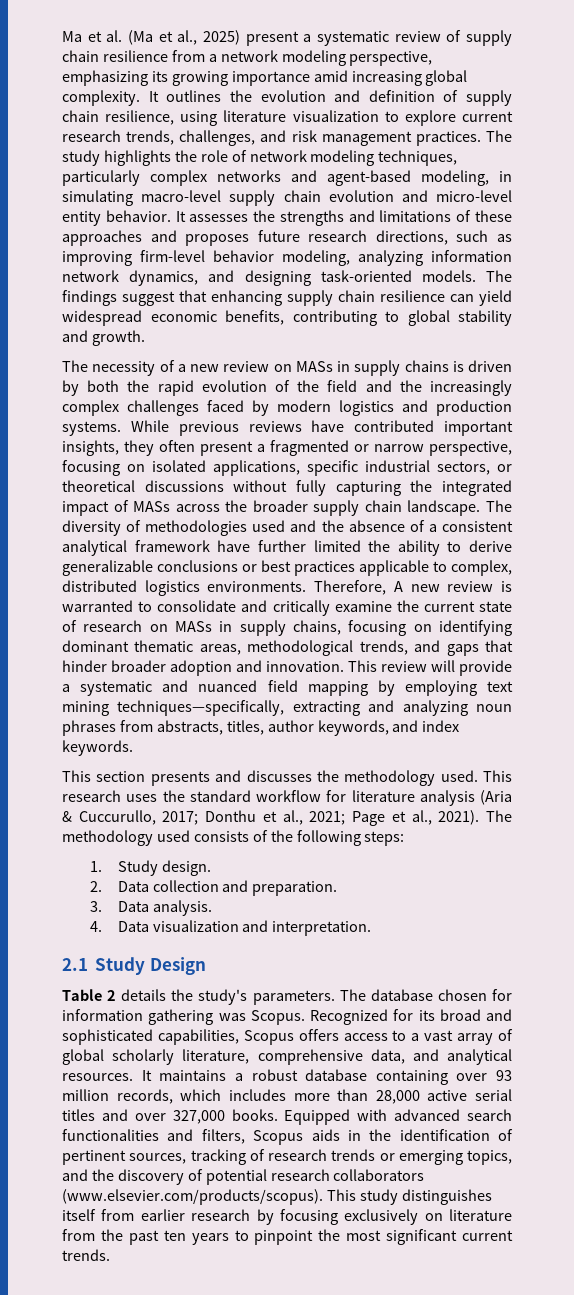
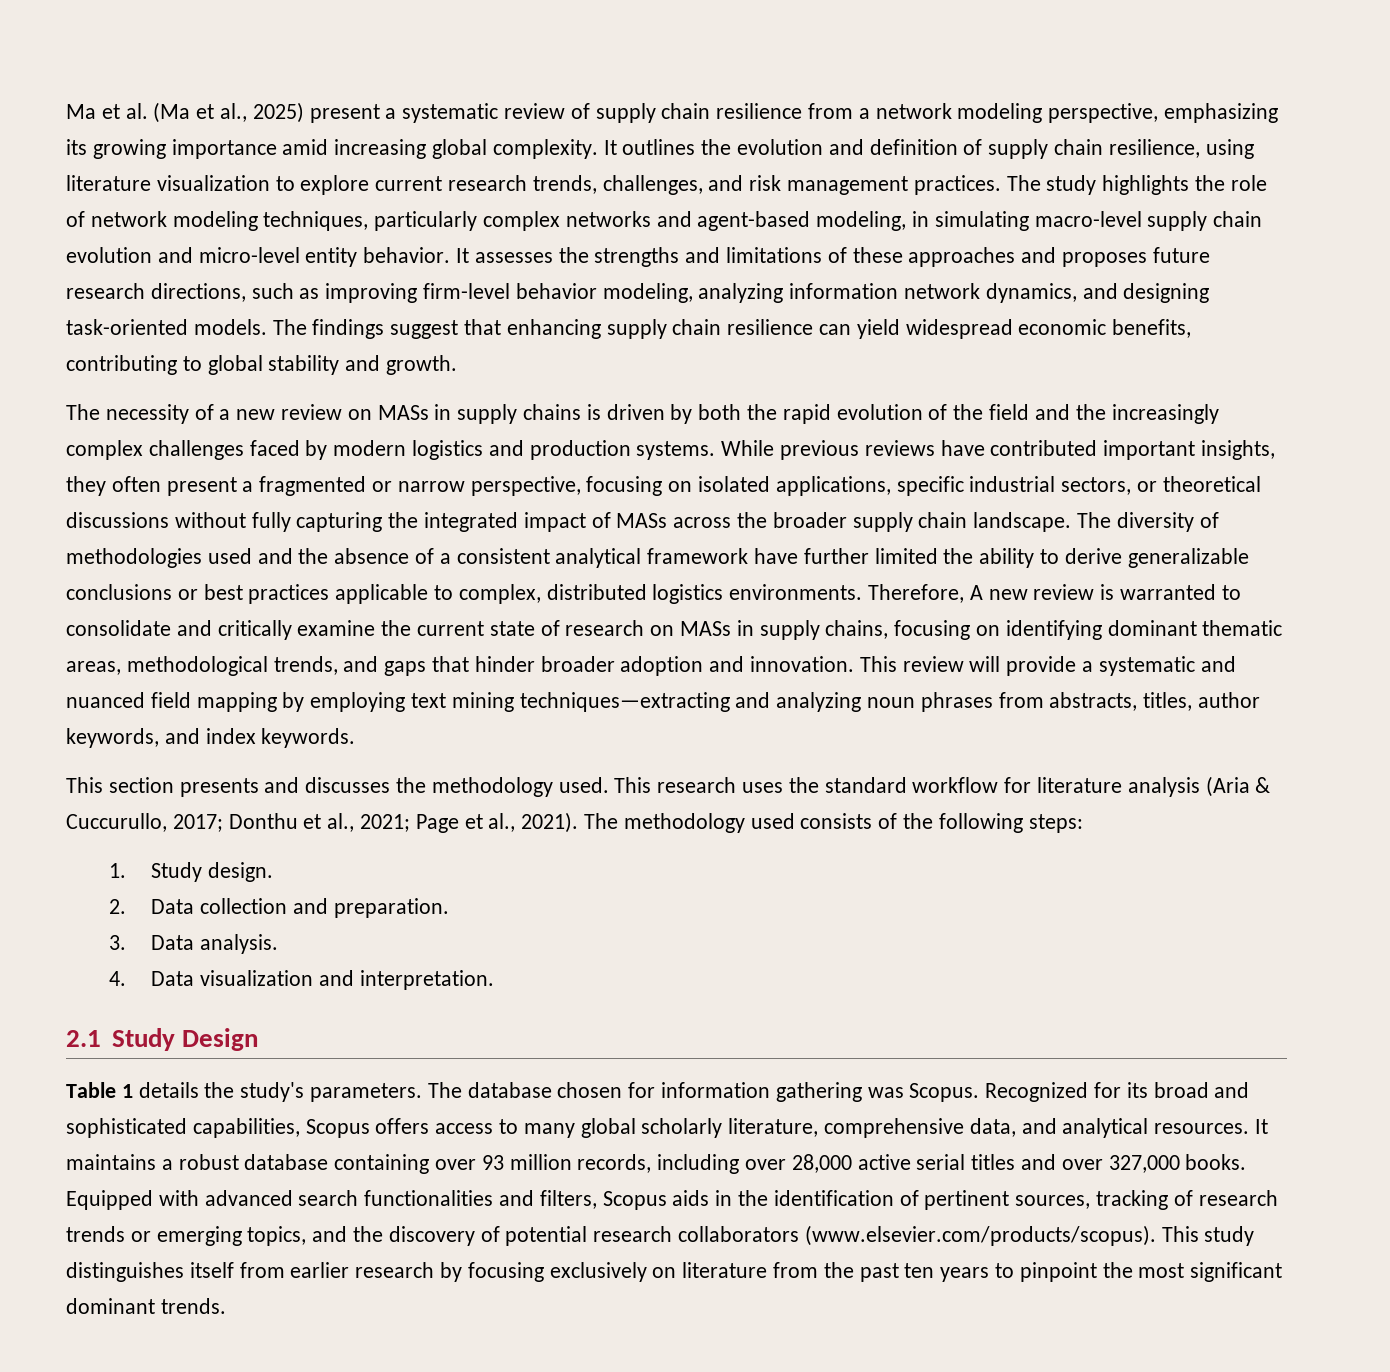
[117,700,360,716] techniques—specifically, extracting -> [519,692,730,712] techniques—extracting
[107,990,117,1001] 2 -> [121,1084,133,1098] 1
[411,1029,514,1045] a vast array of -> [523,1123,575,1138] many
[180,1089,369,1101] which includes more than -> [657,1154,787,1174] including over
[461,1230,513,1241] current -> [66,1298,155,1314] dominant

